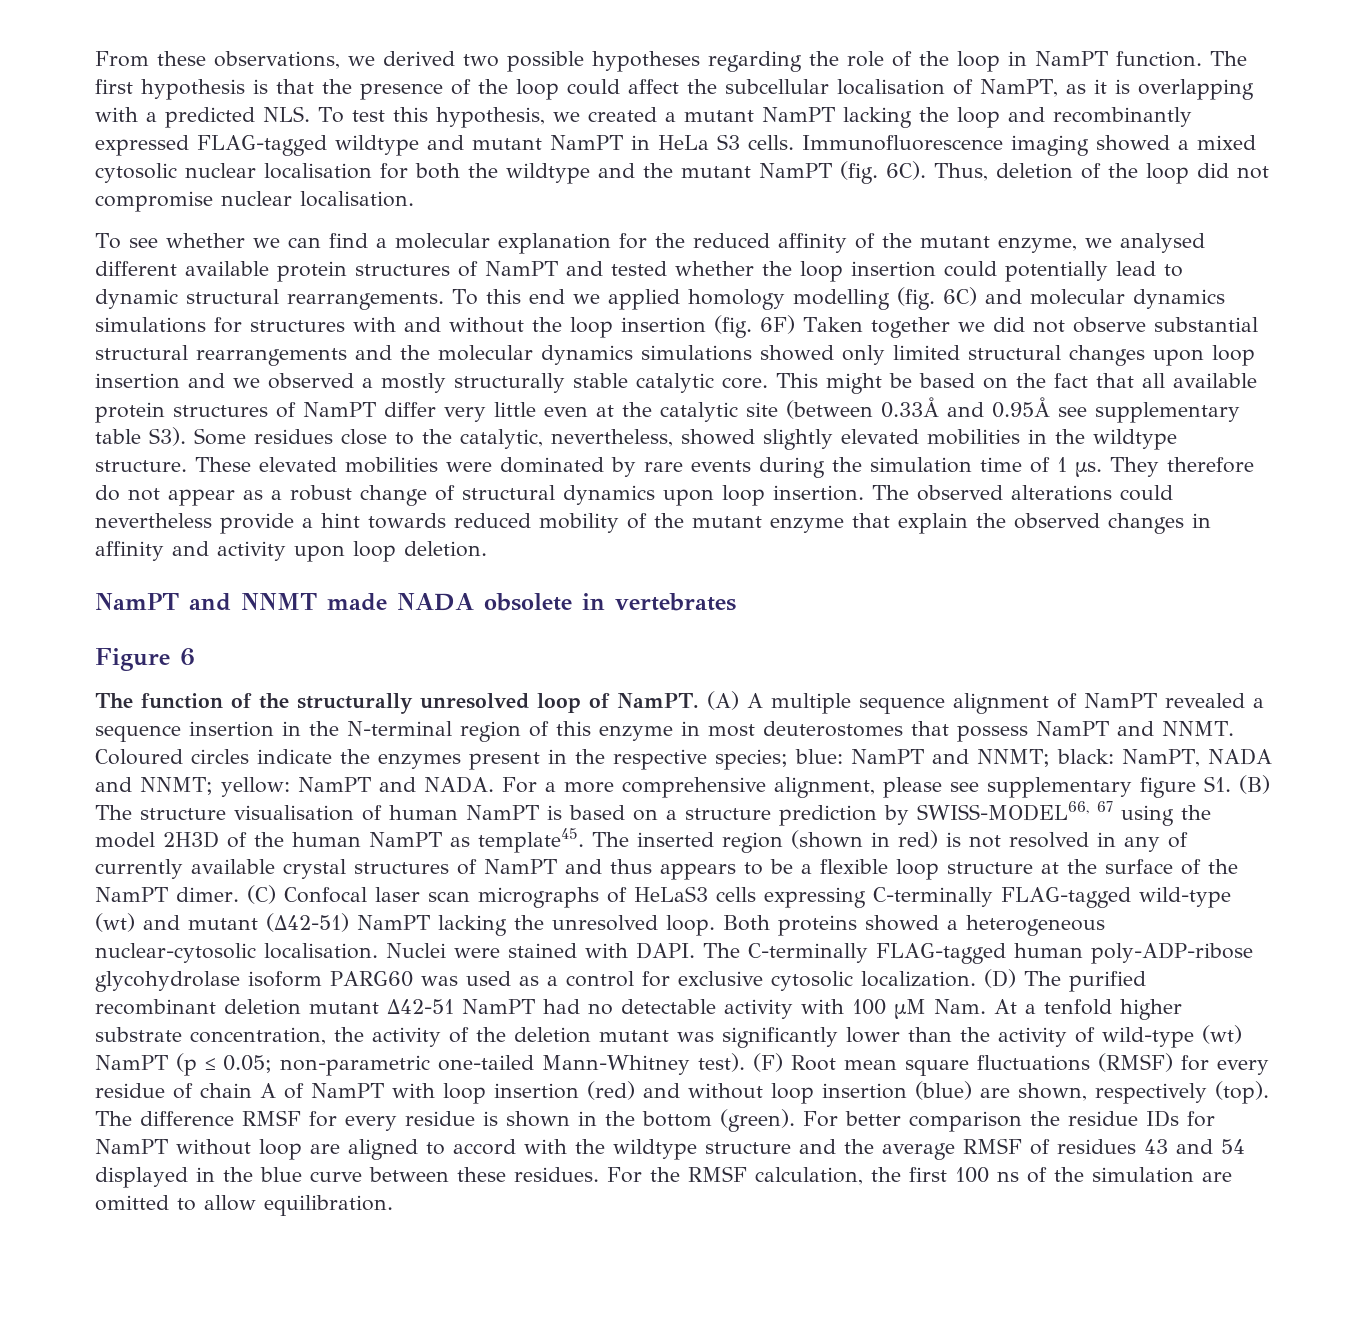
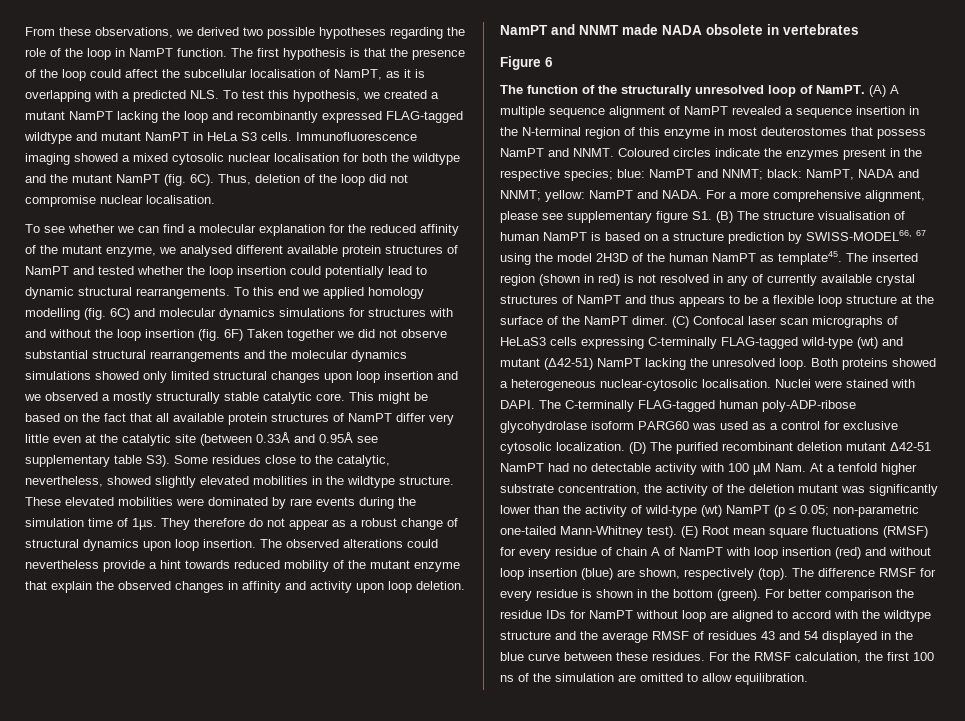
[1057,457,1102,477] 1 µs. -> [132,518,157,530] 1µs.
[753,1053,783,1072] (F) -> [681,526,698,538] (E)

